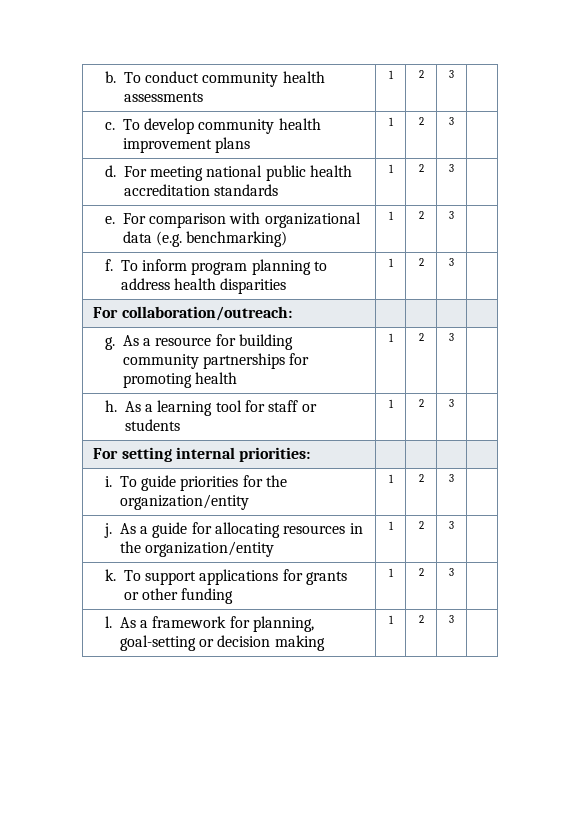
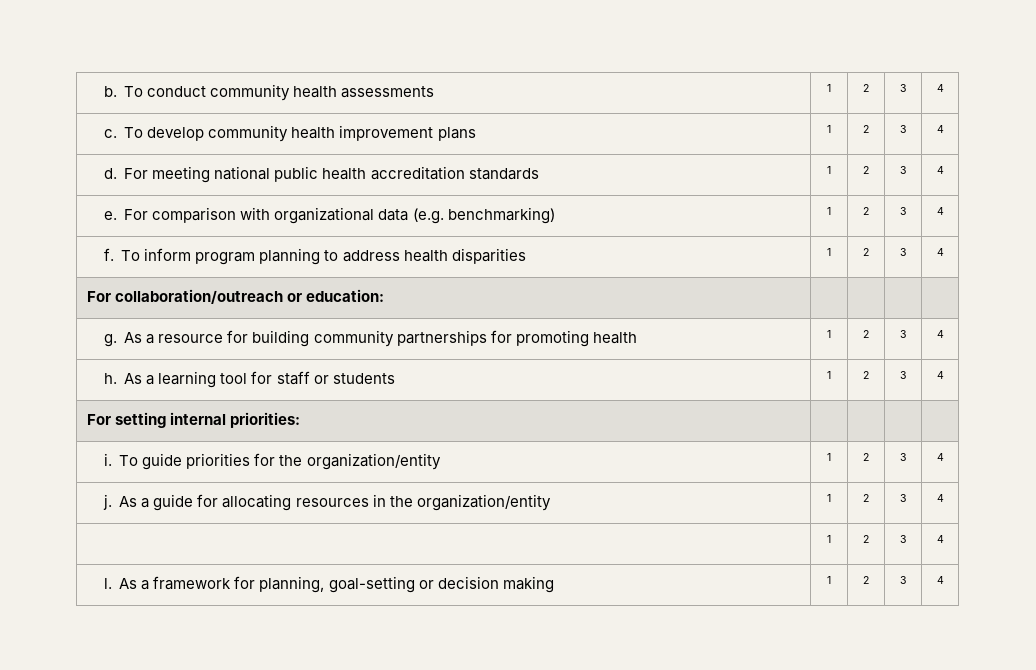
(454, 74) none -> [936,84,944,92] 4
(454, 121) none -> [936,125,944,133] 4
(454, 168) none -> [936,166,944,174] 4
(454, 215) none -> [936,207,944,215] 4
[93,306,292,321] // For collaboration/outreach: -> [936,248,944,256] [86,289,385,304] 4 // For collaboration/outreach or education:
(454, 337) none -> [936,330,944,338] 4
(454, 403) none -> [936,371,944,379] 4
(454, 478) none -> [936,453,944,461] 4
[104,569,348,585] [123,588,234,604] [388,568,394,577] [418,568,424,576] [449,568,454,576] // k. To support applications for grants or other funding | 1 | 2 | 3 | -> [936,494,944,502] [827,535,831,543] [863,535,869,543] [900,535,906,543] [936,535,944,543] 4 // | 1 | 2 | 3 | 4
(454, 619) none -> [936,576,944,584] 4

